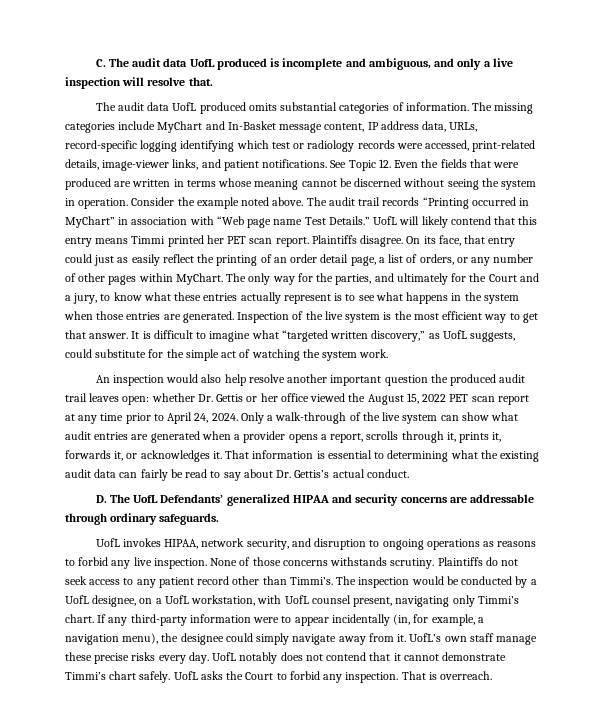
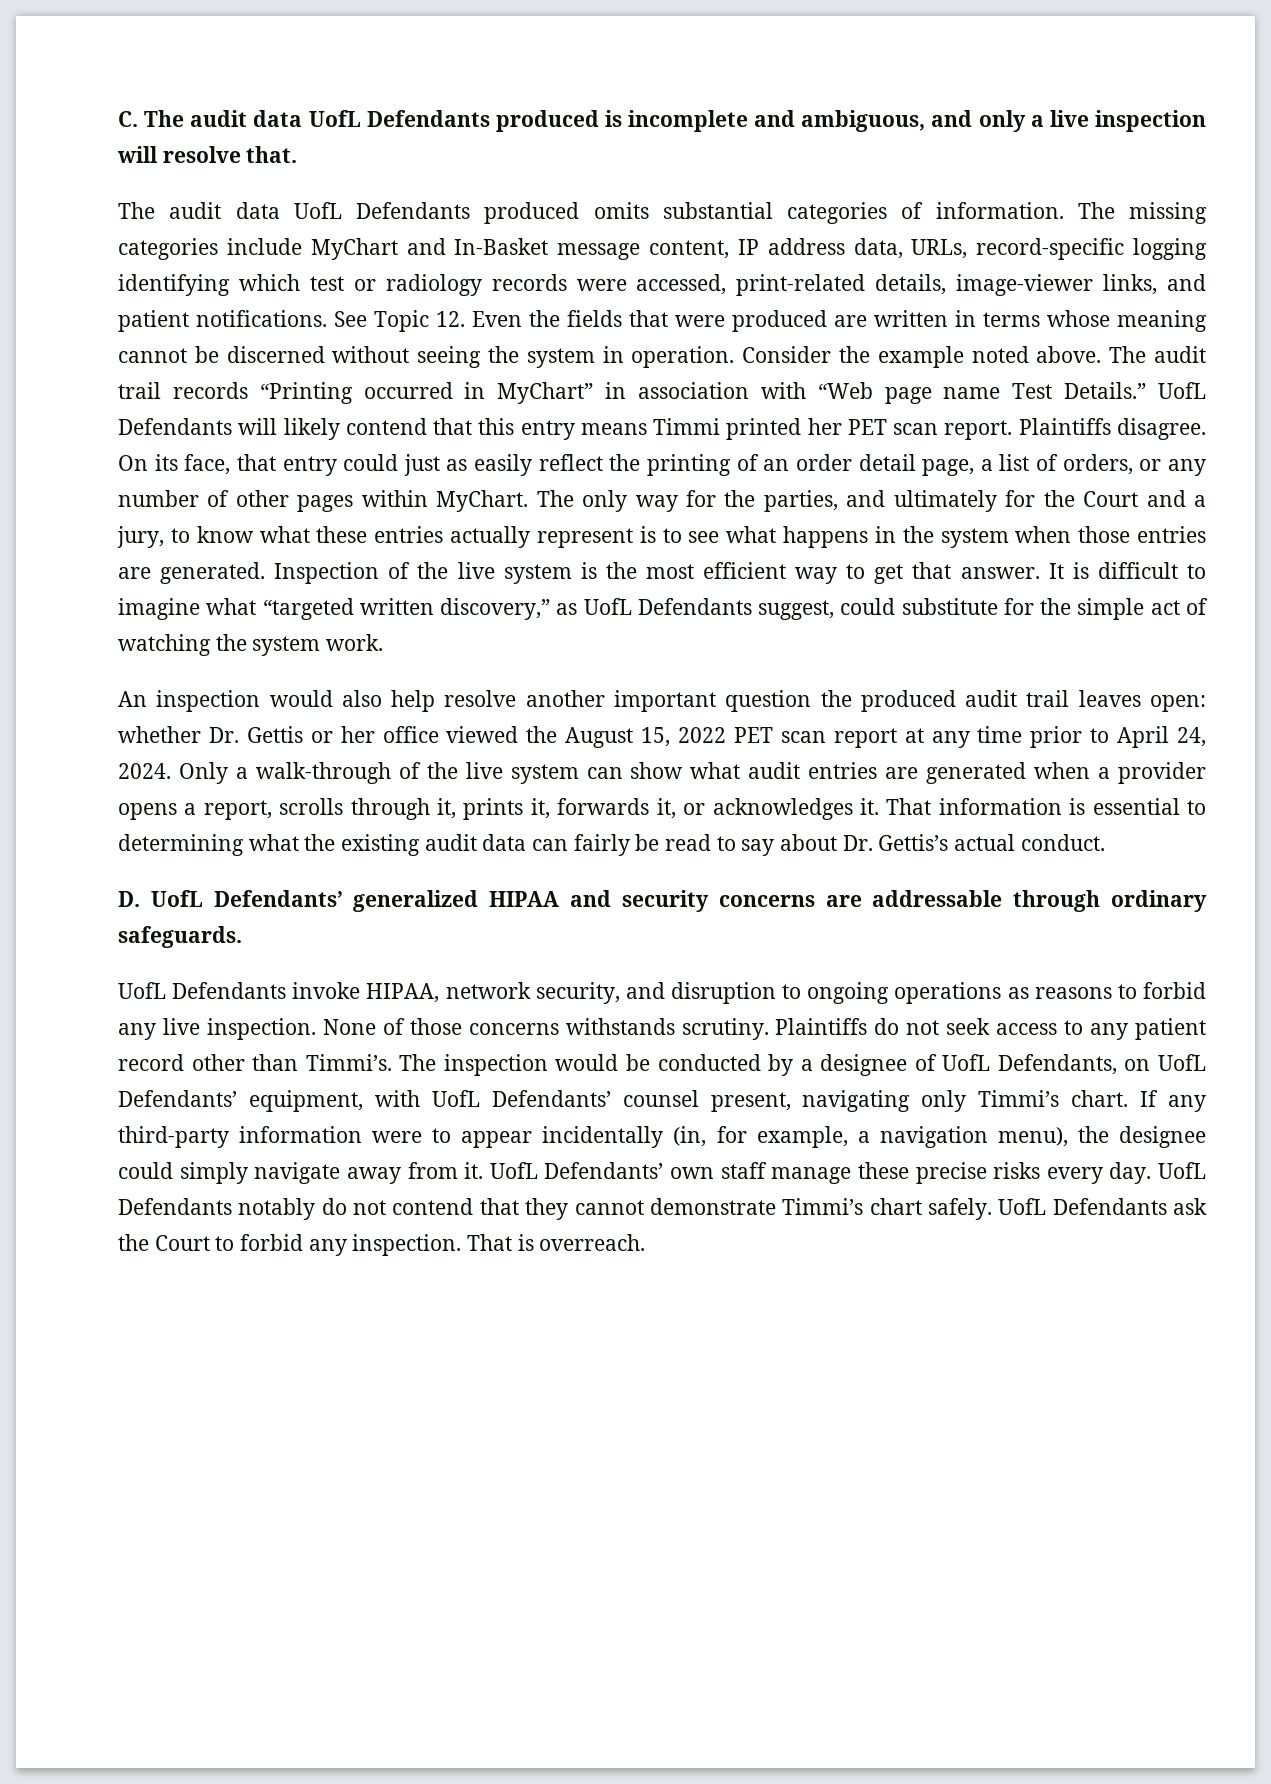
(215, 63) none -> [366,110,490,127] Defendants
(197, 106) none -> [356,202,470,219] Defendants
(398, 220) none -> [118,418,232,435] Defendants
[470,332,516,342] suggests, -> [637,598,835,620] Defendants suggest,
[110,494,131,503] The -> (140, 899) none
[123,538,162,547] invokes -> [172,982,361,999] Defendants invoke
[65,595,256,607] UofL designee, on a UofL workstation, -> [820,1054,1206,1076] [118,1090,363,1112] designee of UofL Defendants, on UofL Defendants’ equipment,
(309, 599) none -> [491,1090,611,1107] Defendants’
[409,633,442,642] UofL’s -> [489,1162,664,1179] UofL Defendants’
[239,652,303,664] notably does -> [118,1198,347,1220] Defendants notably do
[393,653,401,661] it -> [525,1198,569,1220] they
[200,671,223,680] asks -> [1052,1198,1208,1215] Defendants ask

